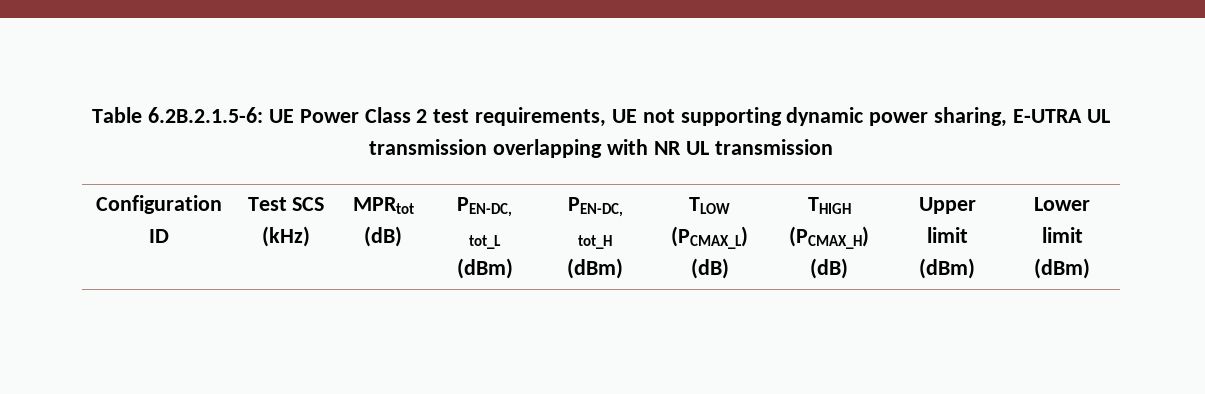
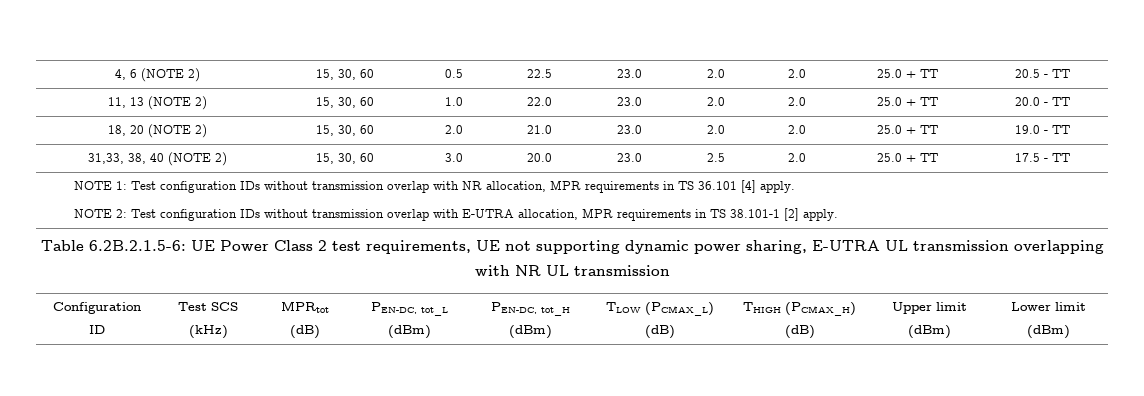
(92, 115) none -> [114,68,200,82] [316,69,374,80] [444,69,463,78] [527,69,552,78] [617,69,642,78] [706,69,725,78] [788,69,806,78] [876,69,938,78] [1014,69,1070,78] [107,96,207,110] [316,97,374,108] [444,97,463,106] [527,97,552,106] [617,97,642,106] [706,97,725,106] [788,97,806,106] [876,97,938,106] [1014,97,1070,106] [107,124,207,138] [316,125,374,136] [444,125,463,134] [527,125,552,134] [617,125,642,134] [706,125,725,134] [788,125,806,134] [876,125,938,134] [1014,125,1070,134] [87,152,227,166] [316,153,374,164] [444,153,463,162] [527,153,552,162] [617,153,642,162] [706,153,725,162] [788,153,806,162] [876,153,938,162] [1014,153,1070,162] [73,180,795,193] [73,208,838,221] 4, 6 (NOTE 2) | 15, 30, 60 | 0.5 | 22.5 | 23.0 | 2.0 | 2.0 | 25.0 + TT | 20.5 - TT // 11, 13 (NOTE 2) | 15, 30, 60 | 1.0 | 22.0 | 23.0 | 2.0 | 2.0 | 25.0 + TT | 20.0 - TT // 18, 20 (NOTE 2) | 15, 30, 60 | 2.0 | 21.0 | 23.0 | 2.0 | 2.0 | 25.0 + TT | 19.0 - TT // 31,33, 38, 40 (NOTE 2) | 15, 30, 60 | 3.0 | 20.0 | 23.0 | 2.5 | 2.0 | 25.0 + TT | 17.5 - TT // NOTE 1: Test configuration IDs without transmission overlap with NR allocation, MPR requirements in TS 36.101 [4] apply. // NOTE 2: Test configuration IDs without transmission overlap with E-UTRA allocation, MPR requirements in TS 38.101-1 [2] apply. //

